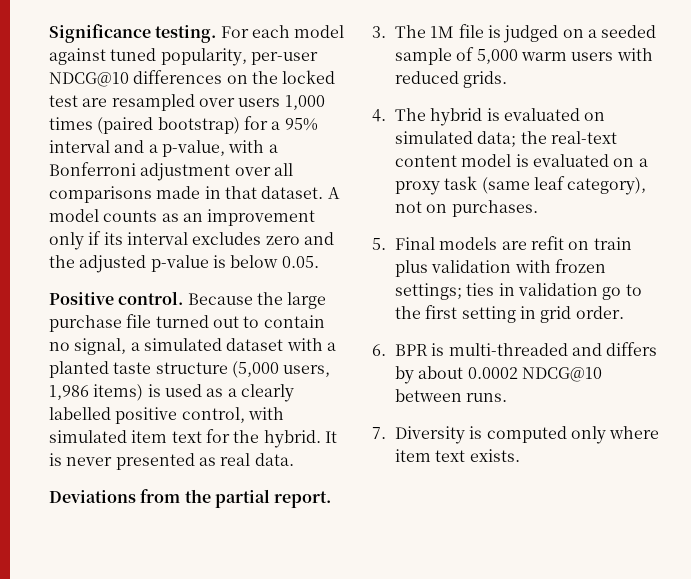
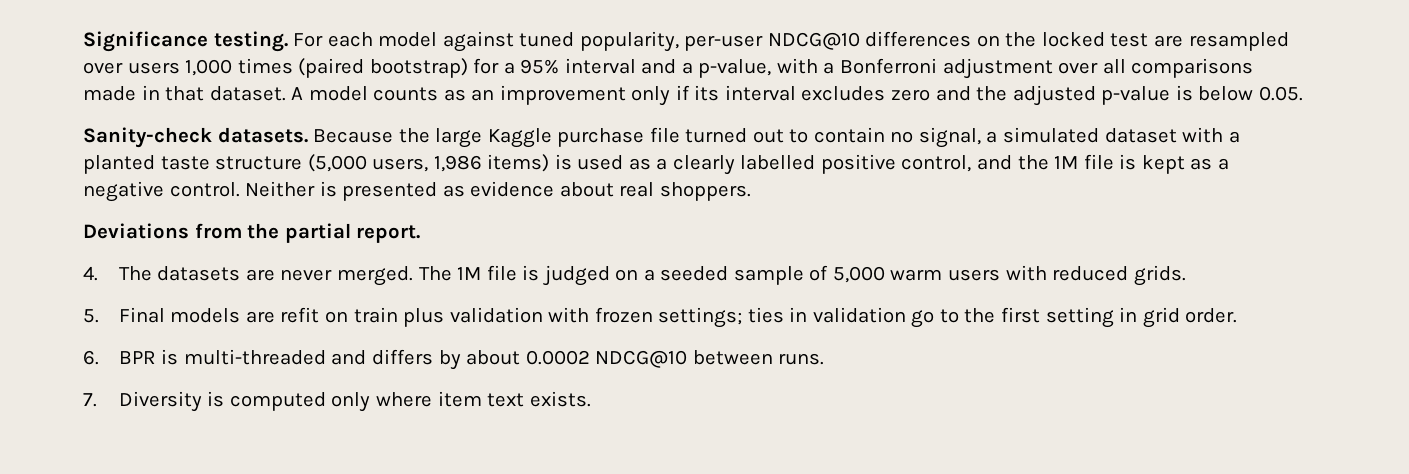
[49,291,184,305] Positive control. -> [83,127,308,148] Sanity-check datasets.
(327, 300) none -> [487,128,552,148] Kaggle
[247,407,284,420] [49,429,337,448] [49,453,294,470] with simulated item text for the hybrid. It is never presented as real data. -> [977,154,1229,174] [83,181,751,202] and the 1M file is kept as a negative control. Neither is presented as evidence about real shoppers.
[372,26,386,38] 3. -> [83,266,414,286] 4. The datasets are never merged.
[372,108,606,126] [394,131,617,147] [394,154,648,167] [394,176,647,195] [394,200,538,217] // 4. The hybrid is evaluated on simulated data; the real-text content model is evaluated on a proxy task (same leaf category), not on purchases. -> (1186, 275) none

